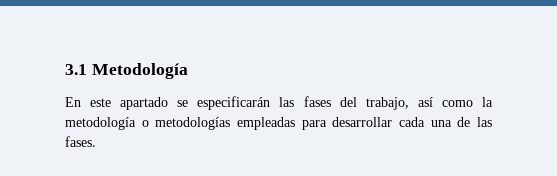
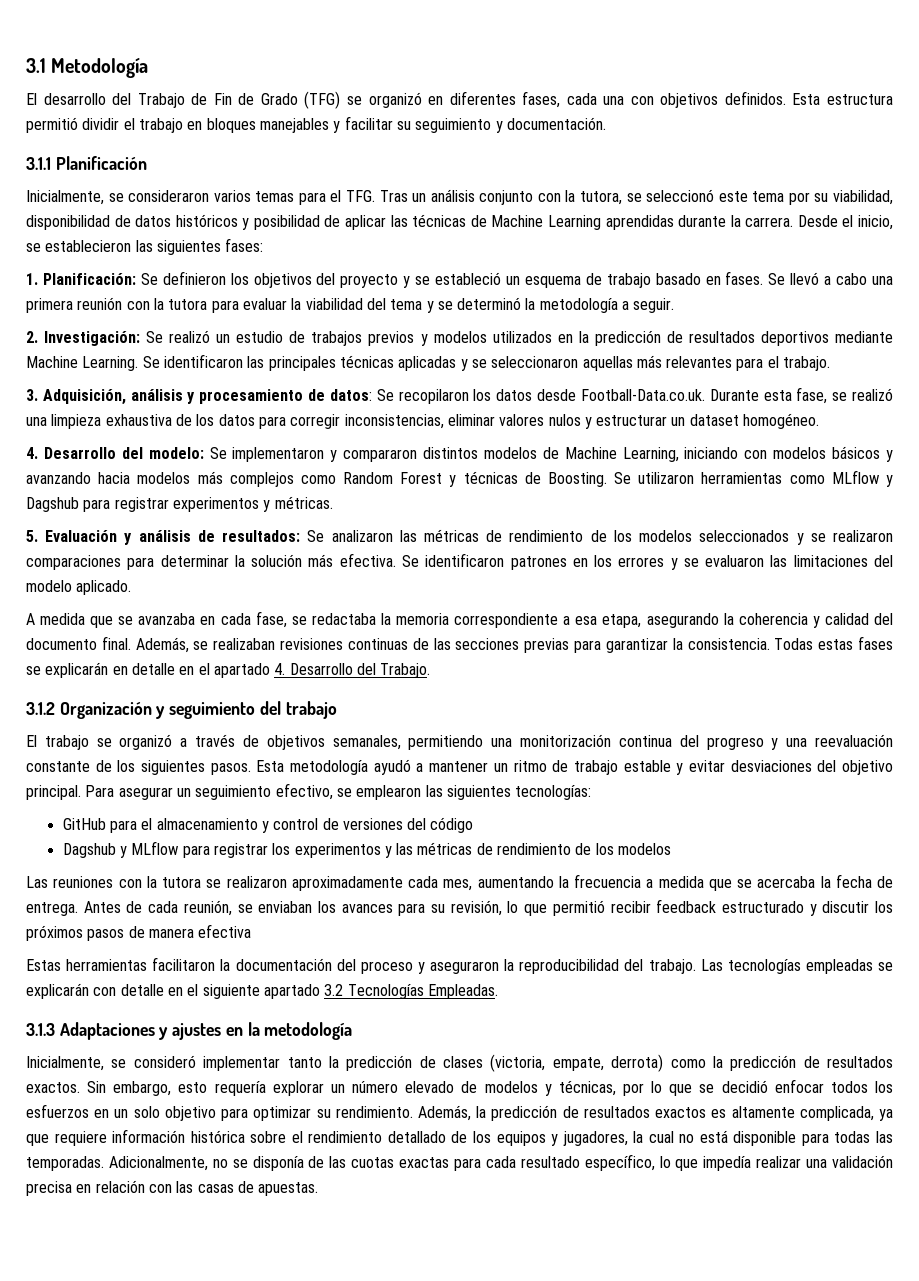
[65,96,493,110] [65,117,493,130] [65,136,96,147] En este apartado se especificarán las fases del trabajo, así como la metodología o metodologías empleadas para desarrollar cada una de las fases. -> [26,91,893,109] [26,116,606,133] [26,156,147,170] [26,189,893,205] [26,214,893,230] [26,238,264,255] [26,271,893,288] [26,297,675,313] [26,330,893,346] [26,354,831,371] [26,387,894,405] [26,413,820,429] [26,446,893,462] [26,470,893,487] [26,496,333,512] [26,529,893,545] [26,553,894,570] [26,580,132,595] [26,611,893,628] [26,636,894,653] [26,662,431,678] [26,701,337,719] [26,734,894,750] [26,759,894,775] [26,783,592,800] [62,817,474,833] [62,841,672,858] [26,874,893,891] [26,899,894,916] [26,924,252,941] [26,957,893,974] [26,983,498,999] [26,1022,353,1040] [26,1054,893,1072] [26,1079,893,1096] [26,1104,893,1121] [26,1129,893,1146] [26,1154,894,1171] [26,1180,319,1196] El desarrollo del Trabajo de Fin de Grado (TFG) se organizó en diferentes fases, cada una con objetivos definidos. Esta estructura permitió dividir el trabajo en bloques manejables y facilitar su seguimiento y documentación. // 3.1.1 Planificación // Inicialmente, se consideraron varios temas para el TFG. Tras un análisis conjunto con la tutora, se seleccionó este tema por su viabilidad, disponibilidad de datos históricos y posibilidad de aplicar las técnicas de Machine Learning aprendidas durante la carrera. Desde el inicio, se establecieron las siguientes fases: // 1. Planificación: Se definieron los objetivos del proyecto y se estableció un esquema de trabajo basado en fases. Se llevó a cabo una primera reunión con la tutora para evaluar la viabilidad del tema y se determinó la metodología a seguir. // 2. Investigación: Se realizó un estudio de trabajos previos y modelos utilizados en la predicción de resultados deportivos mediante Machine Learning. Se identificaron las principales técnicas aplicadas y se seleccionaron aquellas más relevantes para el trabajo. // 3. Adquisición, análisis y procesamiento de datos: Se recopilaron los datos desde Football-Data.co.uk. Durante esta fase, se realizó una limpieza exhaustiva de los datos para corregir inconsistencias, eliminar valores nulos y estructurar un dataset homogéneo. // 4. Desarrollo del modelo: Se implementaron y compararon distintos modelos de Machine Learning, iniciando con modelos básicos y avanzando hacia modelos más complejos como Random Forest y técnicas de Boosting. Se utilizaron herramientas como MLflow y Dagshub para registrar experimentos y métricas. // 5. Evaluación y análisis de resultados: Se analizaron las métricas de rendimiento de los modelos seleccionados y se realizaron comparaciones para determinar la solución más efectiva. Se identificaron patrones en los errores y se evaluaron las limitaciones del modelo aplicado. // A medida que se avanzaba en cada fase, se redactaba la memoria correspondiente a esa etapa, asegurando la coherencia y calidad del documento final. Además, se realizaban revisiones continuas de las secciones previas para garantizar la consistencia. Todas estas fases se explicarán en detalle en el apartado 4. Desarrollo del Trabajo. // 3.1.2 Organización y seguimiento del trabajo // El trabajo se organizó a través de objetivos semanales, permitiendo una monitorización continua del progreso y una reevaluación constante de los siguientes pasos. Esta metodología ayudó a mantener un ritmo de trabajo estable y evitar desviaciones del objetivo principal. Para asegurar un seguimiento efectivo, se emplearon las siguientes tecnologías: // GitHub para el almacenamiento y control de versiones del código // Dagshub y MLflow para registrar los experimentos y las métricas de rendimiento de los modelos // Las reuniones con la tutora se realizaron aproximadamente cada mes, aumentando la frecuencia a medida que se acercaba la fecha de entrega. Antes de cada reunión, se enviaban los avances para su revisión, lo que permitió recibir feedback estructurado y discutir los próximos pasos de manera efectiva // Estas herramientas facilitaron la documentación del proceso y aseguraron la reproducibilidad del trabajo. Las tecnologías empleadas se explicarán con detalle en el siguiente apartado 3.2 Tecnologías Empleadas. // 3.1.3 Adaptaciones y ajustes en la metodología // Inicialmente, se consideró implementar tanto la predicción de clases (victoria, empate, derrota) como la predicción de resultados exactos. Sin embargo, esto requería explorar un número elevado de modelos y técnicas, por lo que se decidió enfocar todos los esfuerzos en un solo objetivo para optimizar su rendimiento. Además, la predicción de resultados exactos es altamente complicada, ya que requiere información histórica sobre el rendimiento detallado de los equipos y jugadores, la cual no está disponible para todas las temporadas. Adicionalmente, no se disponía de las cuotas exactas para cada resultado específico, lo que impedía realizar una validación precisa en relación con las casas de apuestas.

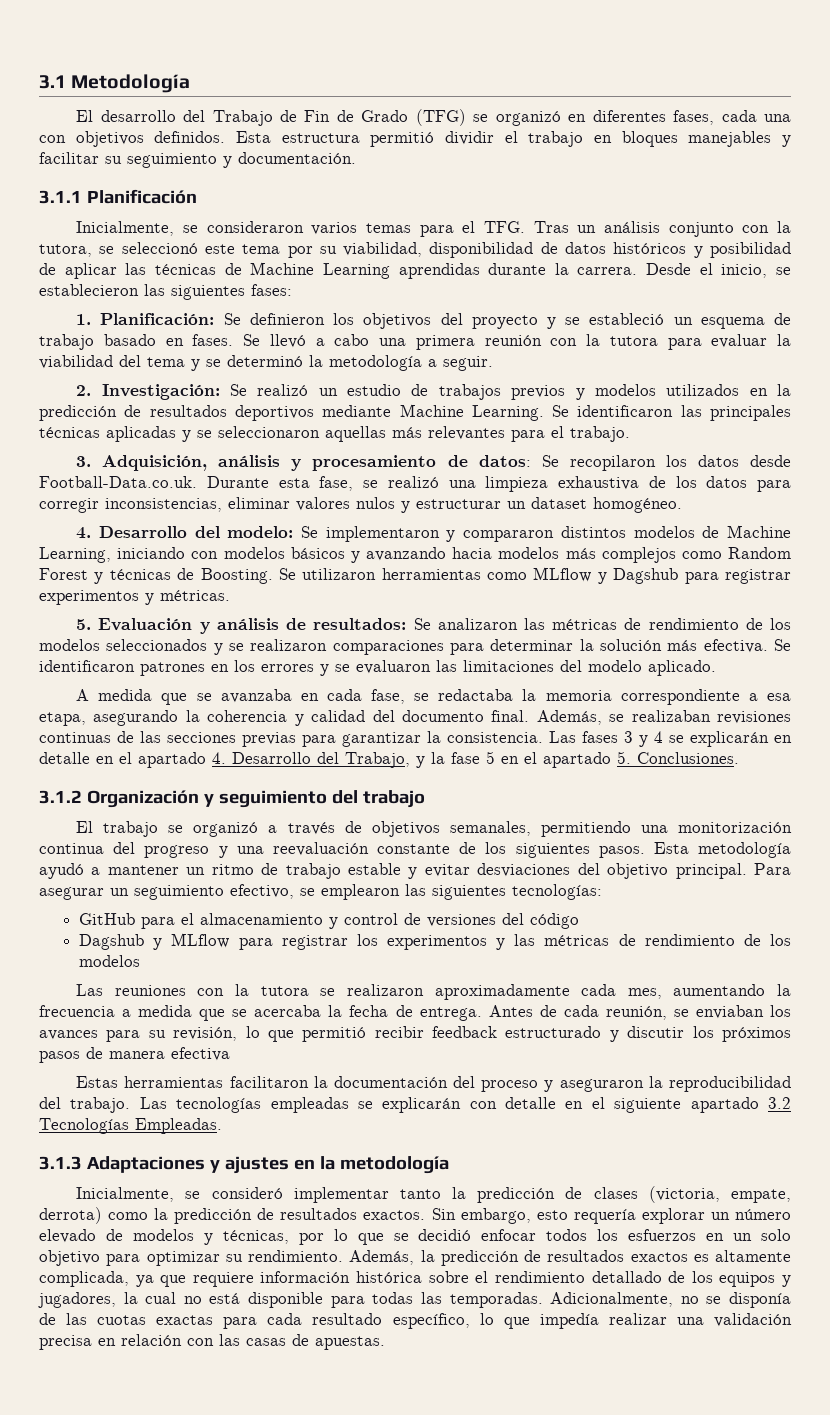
[774,636,894,650] Todas estas fases -> [549,731,663,747] Las fases 3 y 4
[380,663,431,678] Trabajo. -> [345,751,739,768] Trabajo, y la fase 5 en el apartado 5. Conclusiones.

